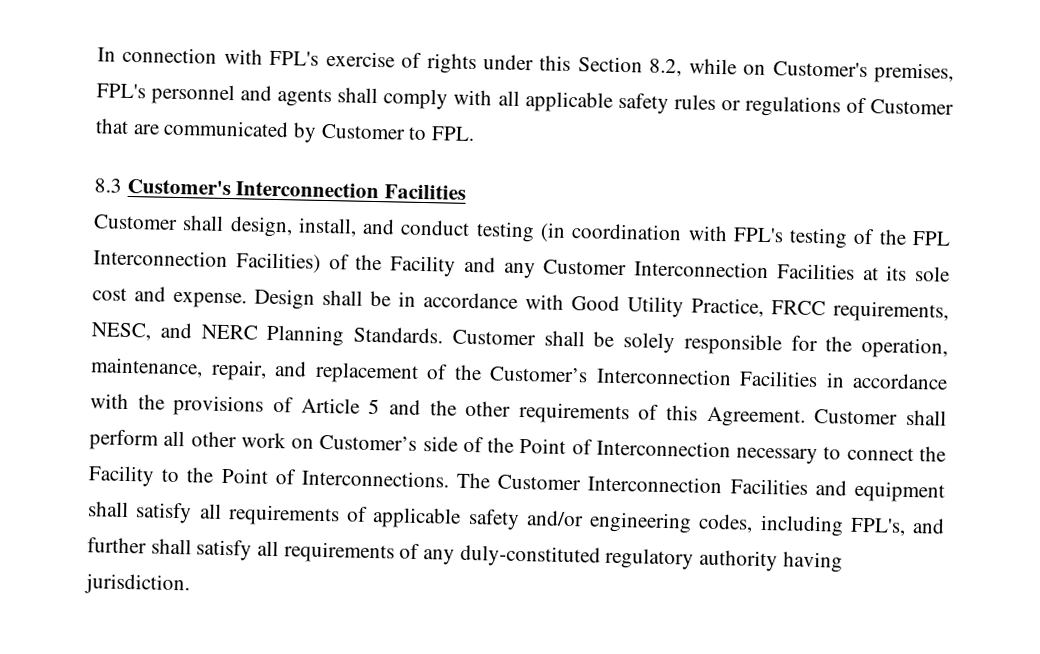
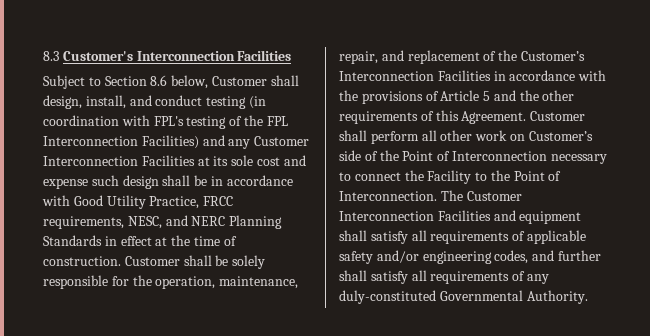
[97,46,955,84] [96,83,954,118] [95,118,476,143] In connection with FPL's exercise of rights under this Section 8.2, while on Customer's premises, FPL's personnel and agents shall comply with all applicable safety rules or regulations of Customer that are communicated by Customer to FPL. // -> (43, 56) none
(467, 192) none -> [43,75,209,89] Subject to Section 8.6 below,
[328,254,456,277] of the Facility -> (199, 142) none
[173,288,315,310] expense. Design -> [43,175,159,189] expense such design
[353,326,443,344] Standards. -> [43,235,237,246] [43,256,121,266] Standards in effect at the time of construction.
[300,469,450,488] Interconnections. -> [339,191,437,201] Interconnection.
[759,514,906,537] including FPL's, -> (529, 257) none
[605,547,843,573] [84,573,190,596] regulatory authority having jurisdiction. -> [439,290,588,304] Governmental Authority.

